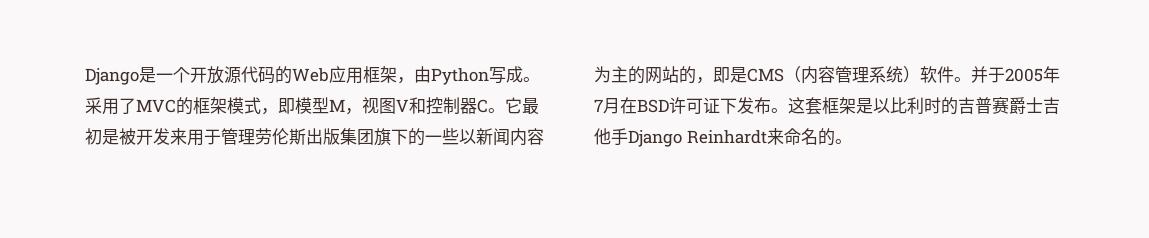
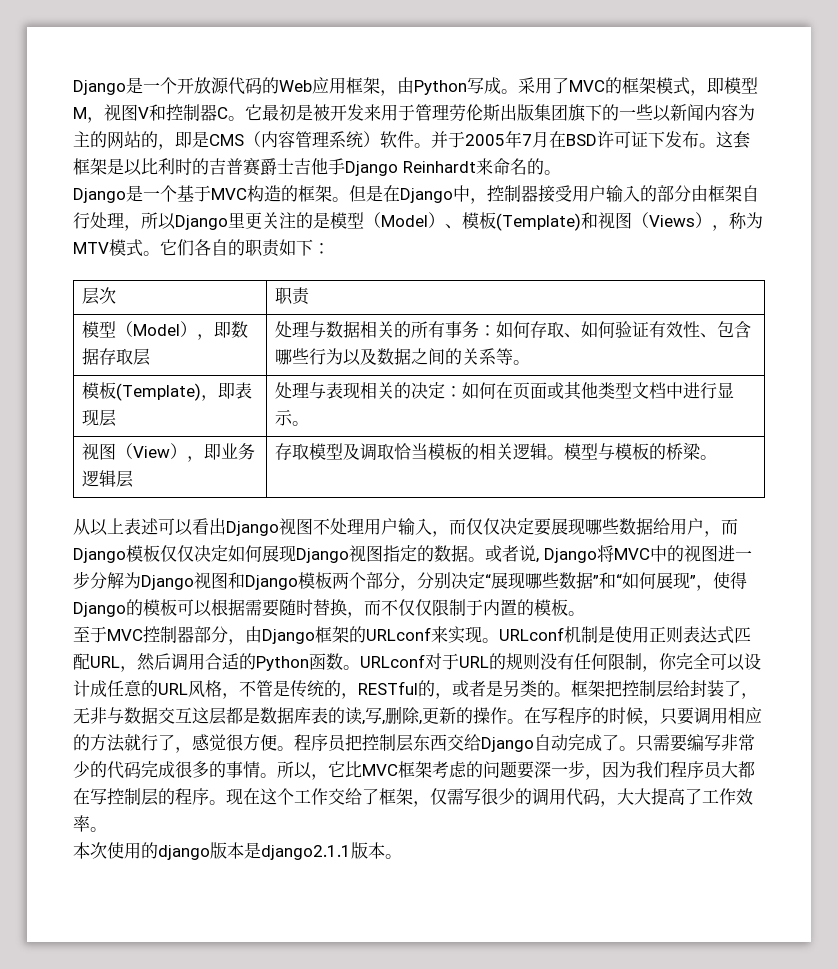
(852, 141) none -> [73,185,759,204] [73,212,763,231] [73,239,330,257] [82,287,117,305] [275,287,311,305] [82,321,249,340] [82,348,151,366] [275,321,752,338] [275,348,531,366] [82,382,253,401] [82,409,117,427] [275,381,735,400] [275,409,310,426] [82,443,256,462] [82,470,134,488] [275,442,718,461] [73,518,738,537] [73,545,752,563] [73,571,747,591] [73,599,585,618] [73,626,751,645] [73,653,761,672] [73,680,758,699] [73,706,762,726] [73,733,755,753] [73,760,755,780] [73,788,753,807] [73,815,107,832] [73,842,402,860] // Django是一个基于MVC构造的框架。但是在Django中，控制器接受用户输入的部分由框架自行处理，所以Django里更关注的是模型（Model）、模板(Template)和视图（Views），称为MTV模式。它们各自的职责如下： // 层次 | 职责 // 模型（Model），即数据存取层 | 处理与数据相关的所有事务：如何存取、如何验证有效性、包含哪些行为以及数据之间的关系等。 // 模板(Template)，即表现层 | 处理与表现相关的决定：如何在页面或其他类型文档中进行显示。 // 视图（View），即业务逻辑层 | 存取模型及调取恰当模板的相关逻辑。模型与模板的桥梁。 // 从以上表述可以看出Django视图不处理用户输入，而仅仅决定要展现哪些数据给用户，而Django模板仅仅决定如何展现Django视图指定的数据。或者说, Django将MVC中的视图进一步分解为Django视图和Django模板两个部分，分别决定“展现哪些数据”和“如何展现”，使得Django的模板可以根据需要随时替换，而不仅仅限制于内置的模板。 // 至于MVC控制器部分，由Django框架的URLconf来实现。URLconf机制是使用正则表达式匹配URL，然后调用合适的Python函数。URLconf对于URL的规则没有任何限制，你完全可以设计成任意的URL风格，不管是传统的，RESTful的，或者是另类的。框架把控制层给封装了，无非与数据交互这层都是数据库表的读,写,删除,更新的操作。在写程序的时候，只要调用相应的方法就行了，感觉很方便。程序员把控制层东西交给Django自动完成了。只需要编写非常少的代码完成很多的事情。所以，它比MVC框架考虑的问题要深一步，因为我们程序员大都在写控制层的程序。现在这个工作交给了框架，仅需写很少的调用代码，大大提高了工作效率。 // 本次使用的django版本是django2.1.1版本。

